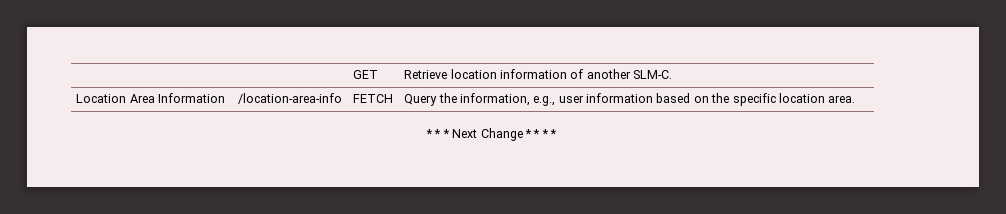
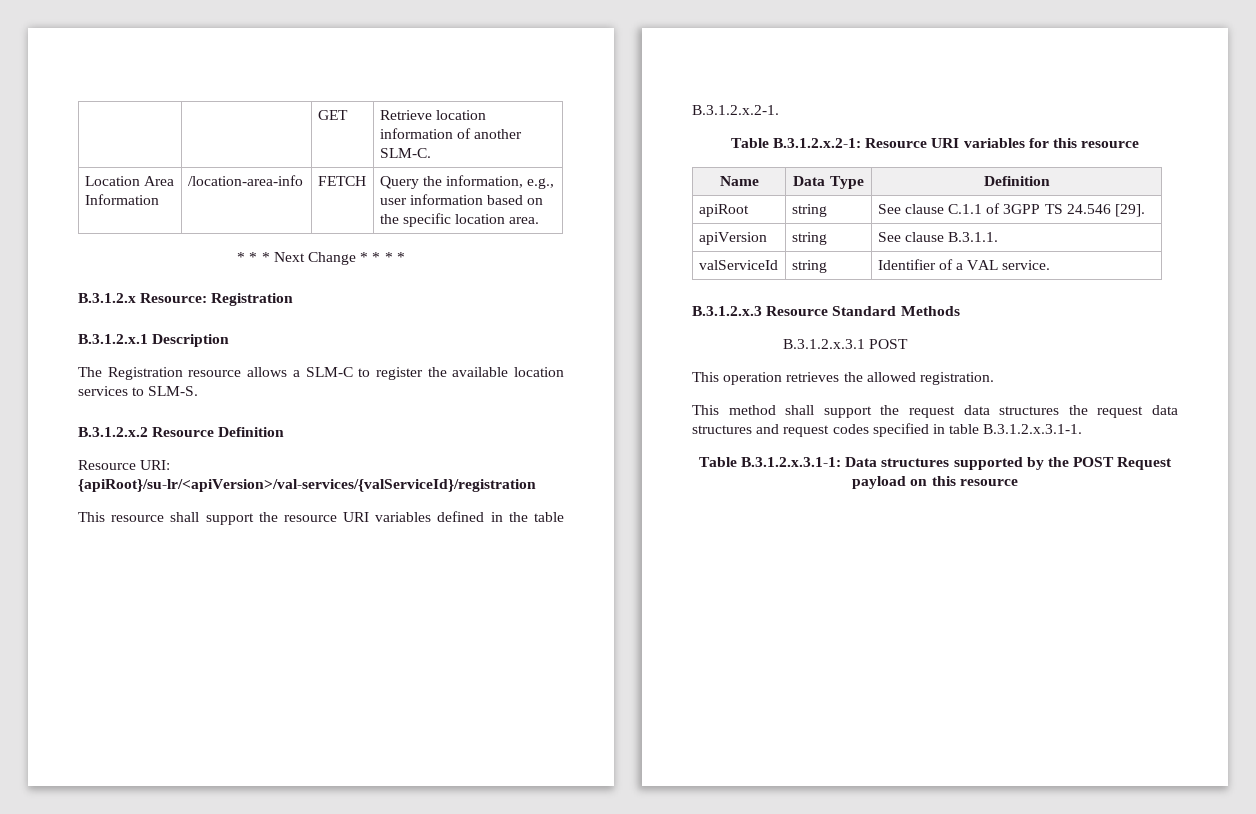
(557, 133) none -> [78,293,294,306] [78,334,230,347] [78,367,564,380] [78,386,199,396] [78,427,285,437] [78,460,171,470] [78,479,536,492] [78,511,564,525] [692,105,779,115] [730,138,1140,148] [719,176,759,186] [793,176,864,189] [983,176,1050,186] [698,204,749,217] [791,204,827,217] [877,203,1145,217] [698,232,767,245] [791,232,827,245] [877,232,999,242] [698,260,778,270] [791,260,827,273] [877,259,1051,270] [692,306,960,316] [783,339,909,349] [692,372,994,385] [692,405,1178,418] [692,423,1083,437] [698,457,1173,470] [852,476,1018,489] // B.3.1.2.x Resource: Registration // B.3.1.2.x.1 Description // The Registration resource allows a SLM-C to register the available location services to SLM-S. // B.3.1.2.x.2 Resource Definition // Resource URI: {apiRoot}/su-lr/<apiVersion>/val-services/{valServiceId}/registration // This resource shall support the resource URI variables defined in the table B.3.1.2.x.2-1. // Table B.3.1.2.x.2-1: Resource URI variables for this resource // Name | Data Type | Definition // apiRoot | string | See clause C.1.1 of 3GPP TS 24.546 [29]. // apiVersion | string | See clause B.3.1.1. // valServiceId | string | Identifier of a VAL service. // B.3.1.2.x.3 Resource Standard Methods // B.3.1.2.x.3.1 POST // This operation retrieves the allowed registration. // This method shall support the request data structures the request data structures and request codes specified in table B.3.1.2.x.3.1-1. // Table B.3.1.2.x.3.1-1: Data structures supported by the POST Request payload on this resource

